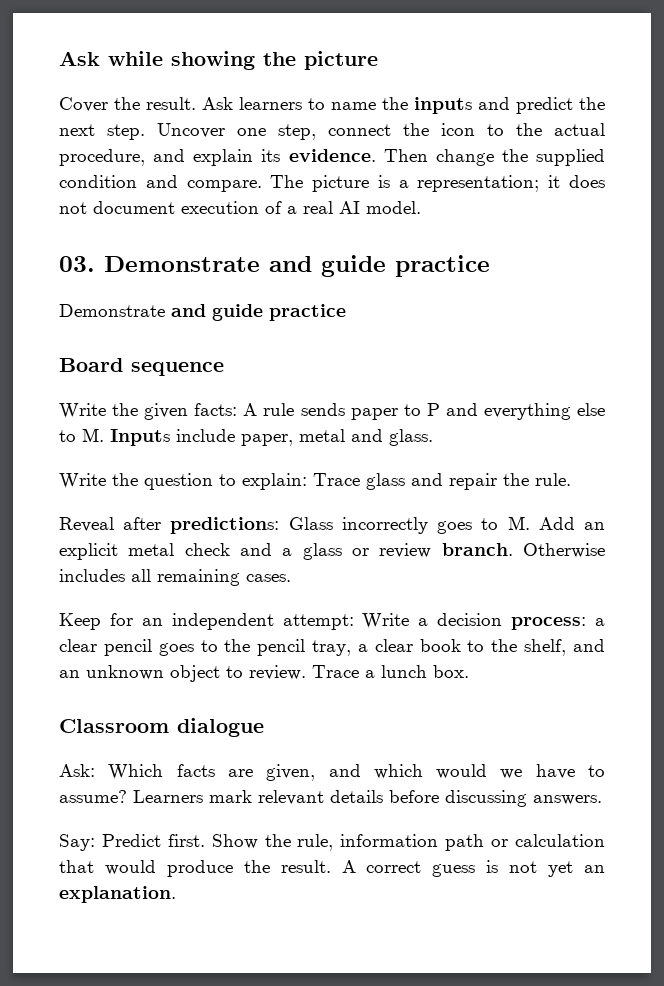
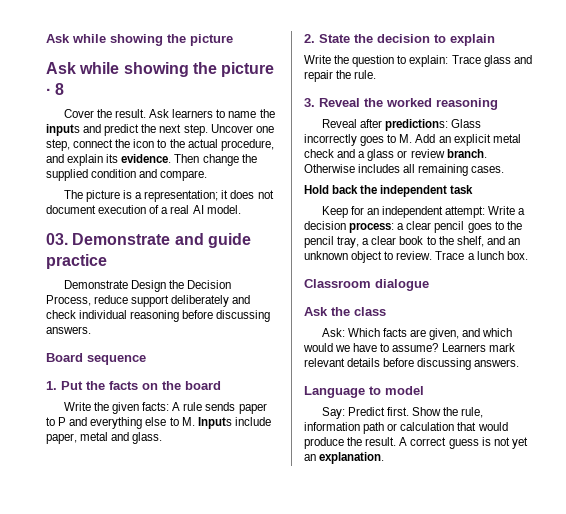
[59,51,378,70] Ask while showing the picture -> [46,34,233,46] [46,62,275,77] [46,83,65,95] Ask while showing the picture // Ask while showing the picture · 8
(262, 186) none -> (208, 175) //
[171,304,346,321] [59,358,224,376] and guide practice // Board sequence -> [130,280,232,292] [46,295,251,307] [46,310,271,322] [46,326,91,334] [46,353,146,365] [46,381,221,390] Design the Decision Process, reduce support deliberately and check individual reasoning before discussing answers. // Board sequence // 1. Put the facts on the board
(433, 437) none -> [304,34,495,46] // 2. State the decision to explain
(571, 479) none -> [304,98,498,110] // 3. Reveal the worked reasoning
(291, 578) none -> [304,185,474,197] // Hold back the independent task
(264, 727) none -> [304,307,386,316] // Ask the class
(602, 800) none -> [304,386,424,398] // Language to model

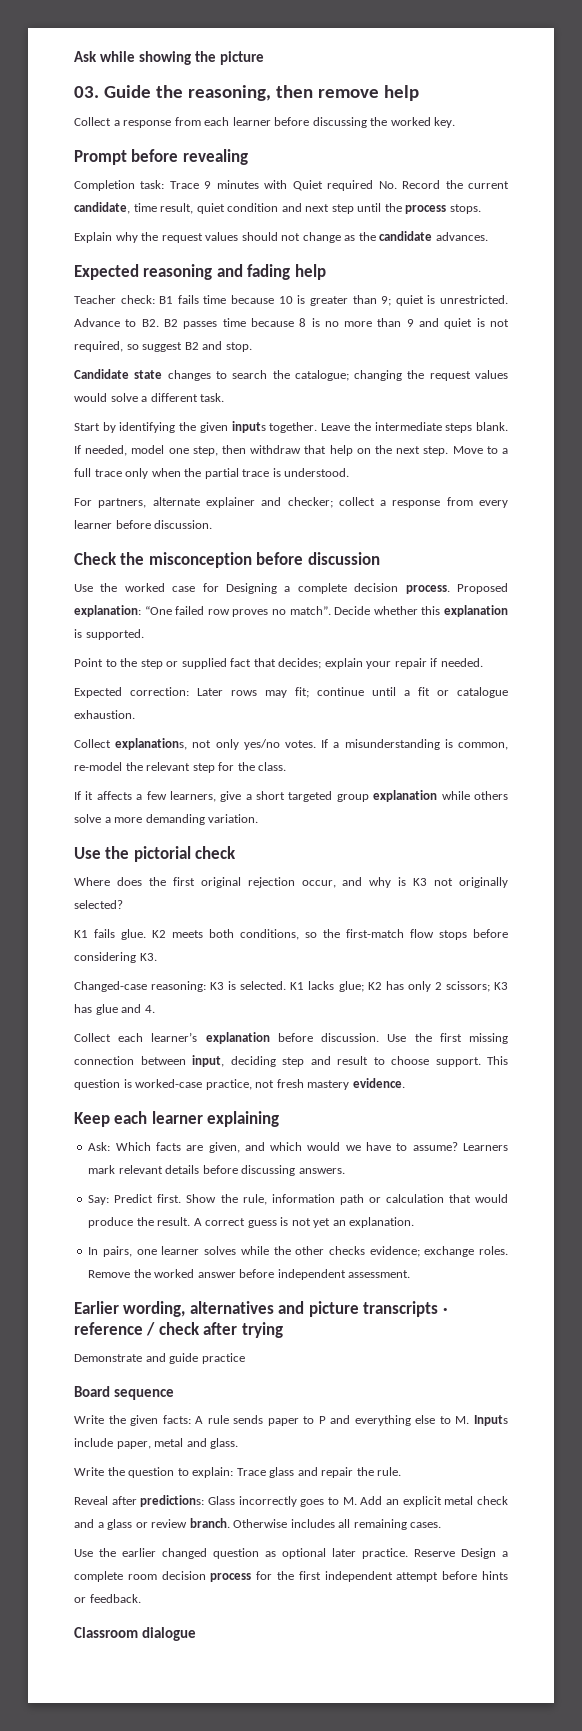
[46,62,275,77] [46,83,65,95] [63,109,275,118] [46,124,274,136] [46,139,274,151] [46,154,257,166] [46,169,208,181] [63,190,274,202] [46,205,241,214] [46,233,251,248] [46,254,107,269] [63,280,232,292] [46,295,251,307] [46,310,271,322] [46,326,91,334] [46,353,146,365] [46,381,221,390] Ask while showing the picture · 8 // Cover the result. Ask learners to name the inputs and predict the next step. Uncover one step, connect the icon to the actual procedure, and explain its evidence. Then change the supplied condition and compare. // The picture is a representation; it does not document execution of a real AI model. // 03. Demonstrate and guide practice // Demonstrate Design the Decision Process, reduce support deliberately and check individual reasoning before discussing answers. // Board sequence // 1. Put the facts on the board -> [74,85,419,101] [74,117,456,128] [74,149,248,165] [74,180,509,191] [74,202,481,214] [74,231,488,243] [74,264,326,280] [74,295,509,306] [74,318,509,329] [74,341,252,352] [74,369,509,381] [74,393,225,402] [74,421,508,433] [74,445,508,456] [74,468,350,479] [74,497,509,508] [74,520,213,529] [74,552,380,568] [74,583,508,594] [74,605,509,617] [74,629,144,640] [74,658,483,669] [74,687,508,698] [74,710,135,719] [74,738,508,750] [74,762,287,773] [74,790,508,802] [74,814,259,825] [74,846,237,862] [74,877,509,888] [74,900,123,909] [74,929,508,940] [74,952,157,963] [74,981,509,992] [74,1004,155,1015] [74,1032,508,1044] [74,1055,508,1067] [74,1078,405,1090] [74,1111,280,1127] [88,1142,509,1153] [88,1165,345,1176] [88,1194,508,1205] [88,1217,415,1228] [88,1246,508,1257] [88,1269,411,1280] [74,1301,448,1317] [74,1322,283,1338] [74,1353,245,1364] [74,1386,174,1400] 03. Guide the reasoning, then remove help // Collect a response from each learner before discussing the worked key. // Prompt before revealing // Completion task: Trace 9 minutes with Quiet required No. Record the current candidate, time result, quiet condition and next step until the process stops. // Explain why the request values should not change as the candidate advances. // Expected reasoning and fading help // Teacher check: B1 fails time because 10 is greater than 9; quiet is unrestricted. Advance to B2. B2 passes time because 8 is no more than 9 and quiet is not required, so suggest B2 and stop. // Candidate state changes to search the catalogue; changing the request values would solve a different task. // Start by identifying the given inputs together. Leave the intermediate steps blank. If needed, model one step, then withdraw that help on the next step. Move to a full trace only when the partial trace is understood. // For partners, alternate explainer and checker; collect a response from every learner before discussion. // Check the misconception before discussion // Use the worked case for Designing a complete decision process. Proposed explanation: “One failed row proves no match”. Decide whether this explanation is supported. // Point to the step or supplied fact that decides; explain your repair if needed. // Expected correction: Later rows may fit; continue until a fit or catalogue exhaustion. // Collect explanations, not only yes/no votes. If a misunderstanding is common, re-model the relevant step for the class. // If it affects a few learners, give a short targeted group explanation while others solve a more demanding variation. // Use the pictorial check // Where does the first original rejection occur, and why is K3 not originally selected? // K1 fails glue. K2 meets both conditions, so the first-match flow stops before considering K3. // Changed-case reasoning: K3 is selected. K1 lacks glue; K2 has only 2 scissors; K3 has glue and 4. // Collect each learner’s explanation before discussion. Use the first missing connection between input, deciding step and result to choose support. This question is worked-case practice, not fresh mastery evidence. // Keep each learner explaining // Ask: Which facts are given, and which would we have to assume? Learners mark relevant details before discussing answers. // Say: Predict first. Show the rule, information path or calculation that would produce the result. A correct guess is not yet an explanation. // In pairs, one learner solves while the other checks evidence; exchange roles. Remove the worked answer before independent assessment. // Earlier wording, alternatives and picture transcripts · reference / check after trying // Demonstrate and guide practice // Board sequence
[304,34,495,46] // 2. State the decision to explain -> (239, 1443) none
[304,98,498,110] // 3. Reveal the worked reasoning -> (402, 1471) none
[304,185,474,197] [321,206,526,218] [304,221,522,233] [304,236,520,248] [304,251,528,263] [304,279,429,291] [304,307,386,316] [321,328,513,340] [303,343,515,352] [304,358,520,370] [304,386,424,398] [321,407,484,419] [304,422,508,434] [304,437,528,449] [304,452,385,464] Hold back the independent task // Keep for an independent attempt: Write a decision process: a clear pencil goes to the pencil tray, a clear book to the shelf, and an unknown object to review. Trace a lunch box. // Classroom dialogue // Ask the class // Ask: Which facts are given, and which would we have to assume? Learners mark relevant details before discussing answers. // Language to model // Say: Predict first. Show the rule, information path or calculation that would produce the result. A correct guess is not yet an explanation. -> [74,1548,508,1559] [74,1571,509,1582] [74,1594,141,1603] [74,1627,196,1641] Use the earlier changed question as optional later practice. Reserve Design a complete room decision process for the first independent attempt before hints or feedback. // Classroom dialogue

